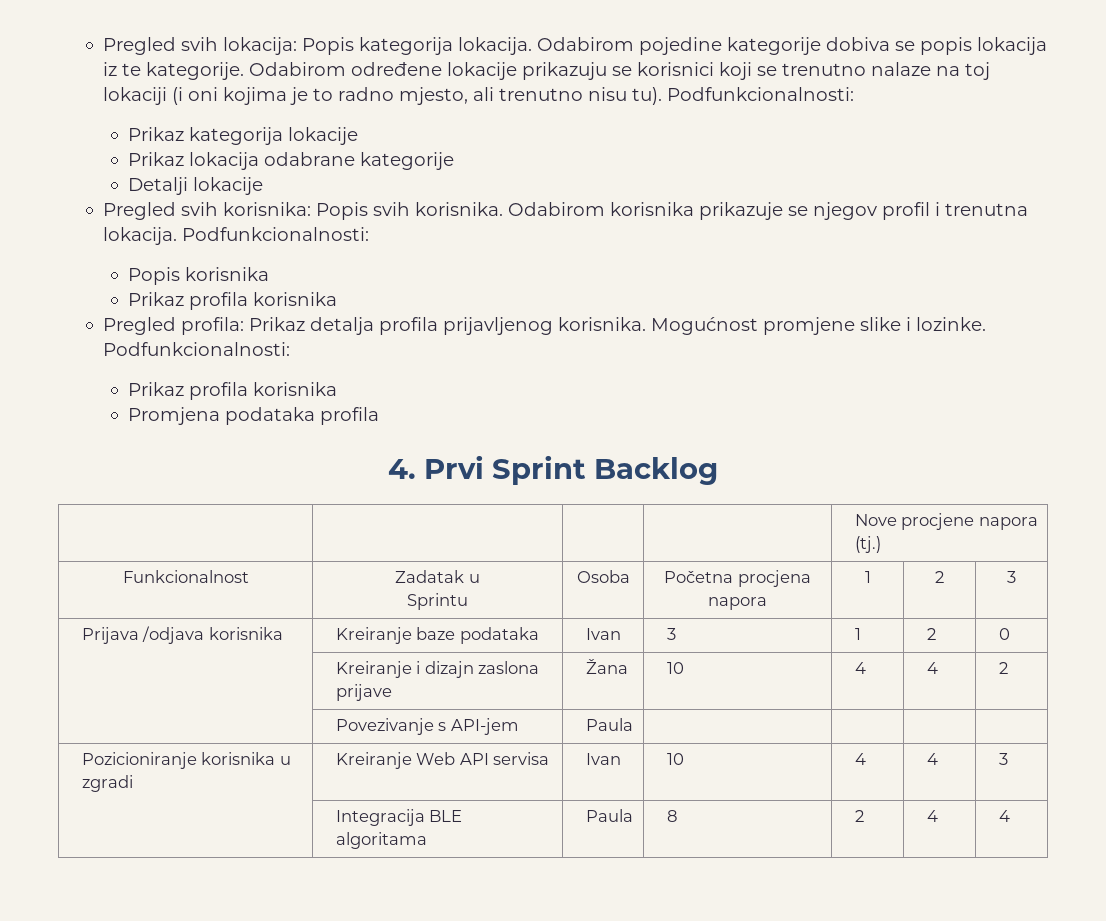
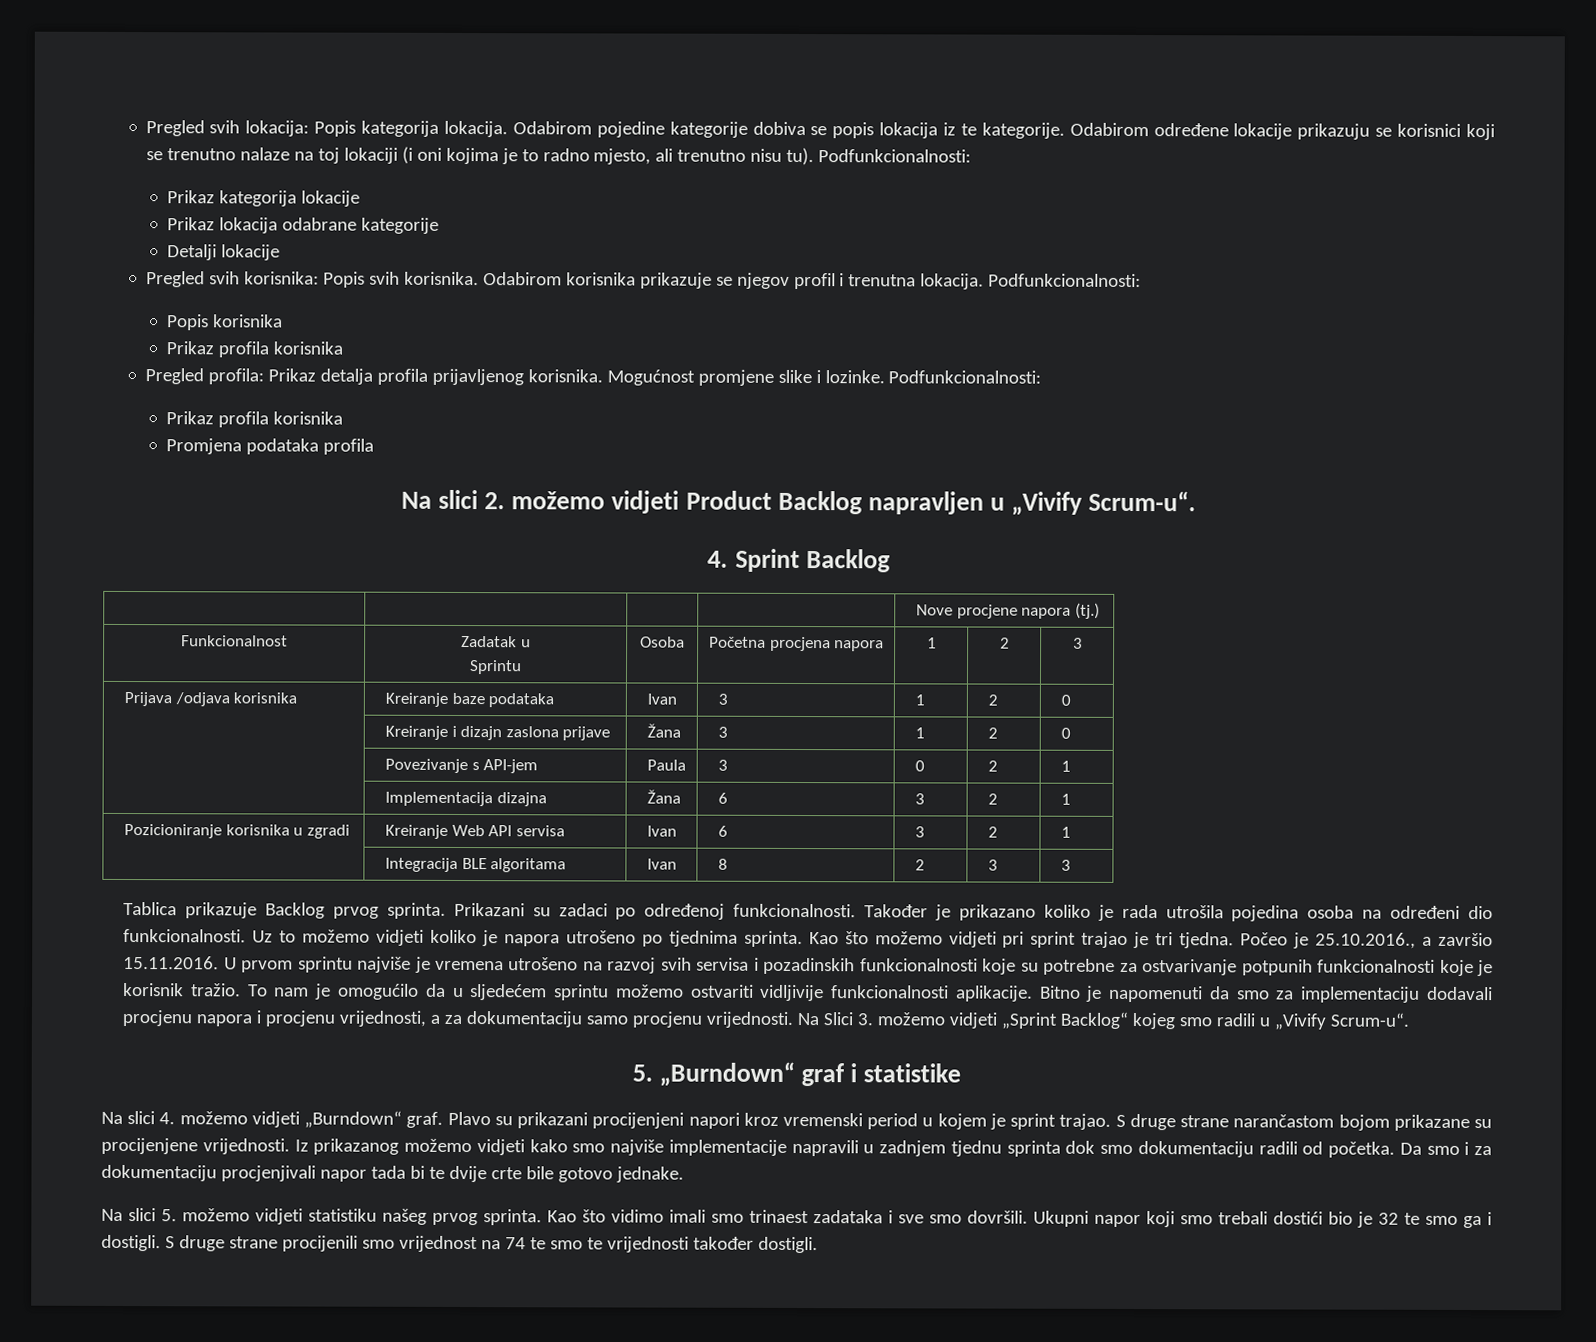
[388,455,484,479] // 4. Prvi -> [401,489,1196,516] [707,550,729,568] // Na slici 2. možemo vidjeti Product Backlog napravljen u „Vivify Scrum-u“. // 4.
[666,662,684,674] [854,662,866,674] [926,662,938,674] [998,662,1008,674] 10 | 4 | 4 | 2 -> [718,726,729,738] [915,727,926,739] [988,727,999,739] [1061,727,1072,739] 3 | 1 | 2 | 0
(633, 724) | | | -> [718,759,729,771] [915,760,926,772] [988,760,999,772] [1061,760,1072,772] [385,791,547,807] [647,789,682,804] [718,792,729,804] [915,793,926,805] [988,793,999,805] [1061,793,1072,805] 3 | 0 | 2 | 1 // | Implementacija dizajna | Žana | 6 | 3 | 2 | 1
[666,753,684,765] [854,753,866,765] [926,753,938,765] [998,753,1008,765] 10 | 4 | 4 | 3 -> [718,825,729,837] [915,826,926,838] [988,826,999,838] [1061,826,1072,838] 6 | 3 | 2 | 1
[585,809,633,822] Paula -> [647,858,678,870] Ivan
[926,810,938,822] [998,810,1010,822] 4 | 4 -> [988,859,999,871] [1061,859,1072,871] [123,901,1493,922] [123,928,1493,949] [123,955,1494,977] [123,982,1493,1003] [122,1009,1410,1030] [631,1061,962,1087] [101,1110,1493,1131] [101,1137,1492,1158] [101,1164,684,1183] [101,1208,1492,1229] [101,1234,818,1254] 3 | 3 // Tablica prikazuje Backlog prvog sprinta. Prikazani su zadaci po određenoj funkcionalnosti. Također je prikazano koliko je rada utrošila pojedina osoba na određeni dio funkcionalnosti. Uz to možemo vidjeti koliko je napora utrošeno po tjednima sprinta. Kao što možemo vidjeti pri sprint trajao je tri tjedna. Počeo je 25.10.2016., a završio 15.11.2016. U prvom sprintu najviše je vremena utrošeno na razvoj svih servisa i pozadinskih funkcionalnosti koje su potrebne za ostvarivanje potpunih funkcionalnosti koje je korisnik tražio. To nam je omogućilo da u sljedećem sprintu možemo ostvariti vidljivije funkcionalnosti aplikacije. Bitno je napomenuti da smo za implementaciju dodavali procjenu napora i procjenu vrijednosti, a za dokumentaciju samo procjenu vrijednosti. Na Slici 3. možemo vidjeti „Sprint Backlog“ kojeg smo radili u „Vivify Scrum-u“. // 5. „Burndown“ graf i statistike // Na slici 4. možemo vidjeti „Burndown“ graf. Plavo su prikazani procijenjeni napori kroz vremenski period u kojem je sprint trajao. S druge strane narančastom bojom prikazane su procijenjene vrijednosti. Iz prikazanog možemo vidjeti kako smo najviše implementacije napravili u zadnjem tjednu sprinta dok smo dokumentaciju radili od početka. Da smo i za dokumentaciju procjenjivali napor tada bi te dvije crte bile gotovo jednake. // Na slici 5. možemo vidjeti statistiku našeg prvog sprinta. Kao što vidimo imali smo trinaest zadataka i sve smo dovršili. Ukupni napor koji smo trebali dostići bio je 32 te smo ga i dostigli. S druge strane procijenili smo vrijednost na 74 te smo te vrijednosti također dostigli.

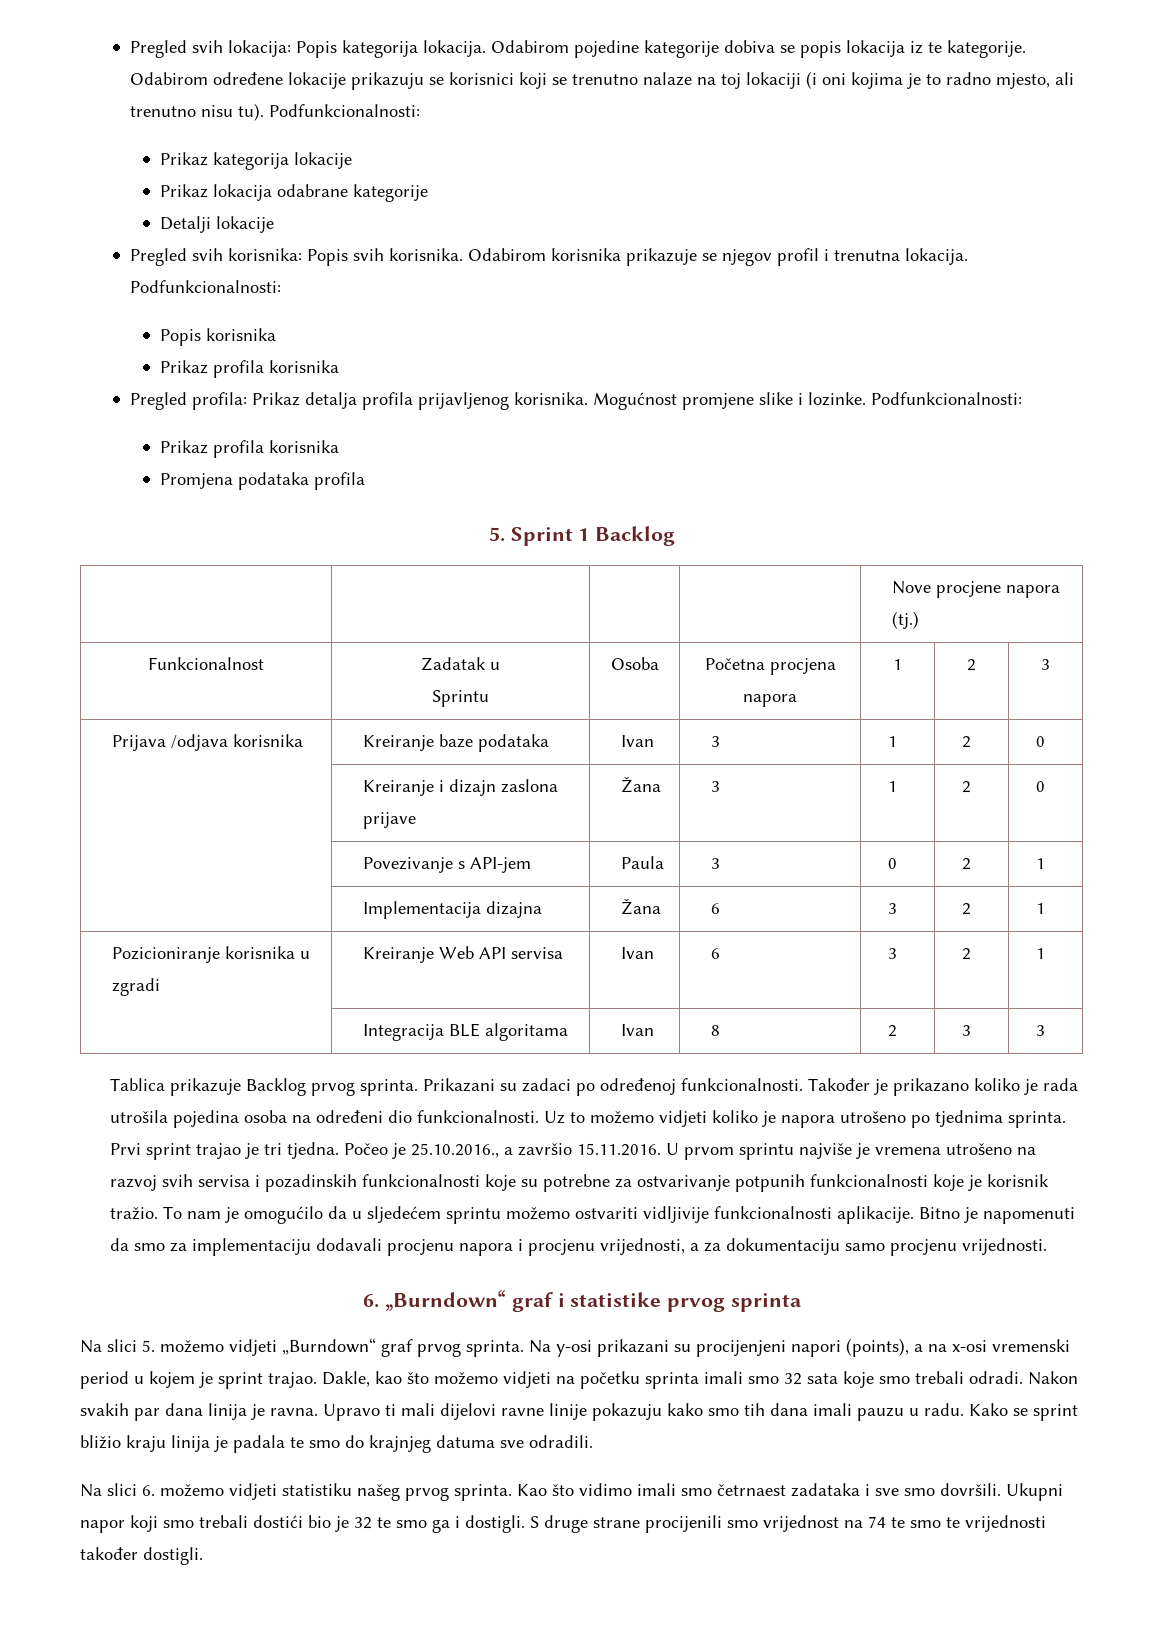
[401,489,1196,516] [707,548,800,573] Na slici 2. možemo vidjeti Product Backlog napravljen u „Vivify Scrum-u“. // 4. Sprint -> [488,527,590,546] 5. Sprint 1
[808,931,1025,948] Kao što možemo vidjeti pri -> [109,1143,141,1155] Prvi
[797,1011,1410,1030] [631,1064,653,1082] Na Slici 3. možemo vidjeti „Sprint Backlog“ kojeg smo radili u „Vivify Scrum-u“. // 5. -> [363,1294,380,1308] // 6.
[101,1111,176,1125] // Na slici 4. -> [667,1293,801,1312] [80,1339,155,1353] prvog sprinta // Na slici 5.
[406,1111,779,1129] graf. Plavo su prikazani procijenjeni napori kroz -> [381,1338,987,1357] graf prvog sprinta. Na y-osi prikazani su procijenjeni napori (points), a na x-osi
[1115,1113,1493,1131] [101,1137,1492,1158] [101,1164,684,1183] [101,1208,177,1222] S druge strane narančastom bojom prikazane su procijenjene vrijednosti. Iz prikazanog možemo vidjeti kako smo najviše implementacije napravili u zadnjem tjednu sprinta dok smo dokumentaciju radili od početka. Da smo i za dokumentaciju procjenjivali napor tada bi te dvije crte bile gotovo jednake. // Na slici 5. -> [322,1371,1078,1389] [80,1403,1078,1421] [80,1435,593,1453] [80,1483,155,1497] Dakle, kao što možemo vidjeti na početku sprinta imali smo 32 sata koje smo trebali odradi. Nakon svakih par dana linija je ravna. Upravo ti mali dijelovi ravne linije pokazuju kako smo tih dana imali pauzu u radu. Kako se sprint bližio kraju linija je padala te smo do krajnjeg datuma sve odradili. // Na slici 6.
[749,1209,809,1224] trinaest -> [717,1484,786,1496] četrnaest

